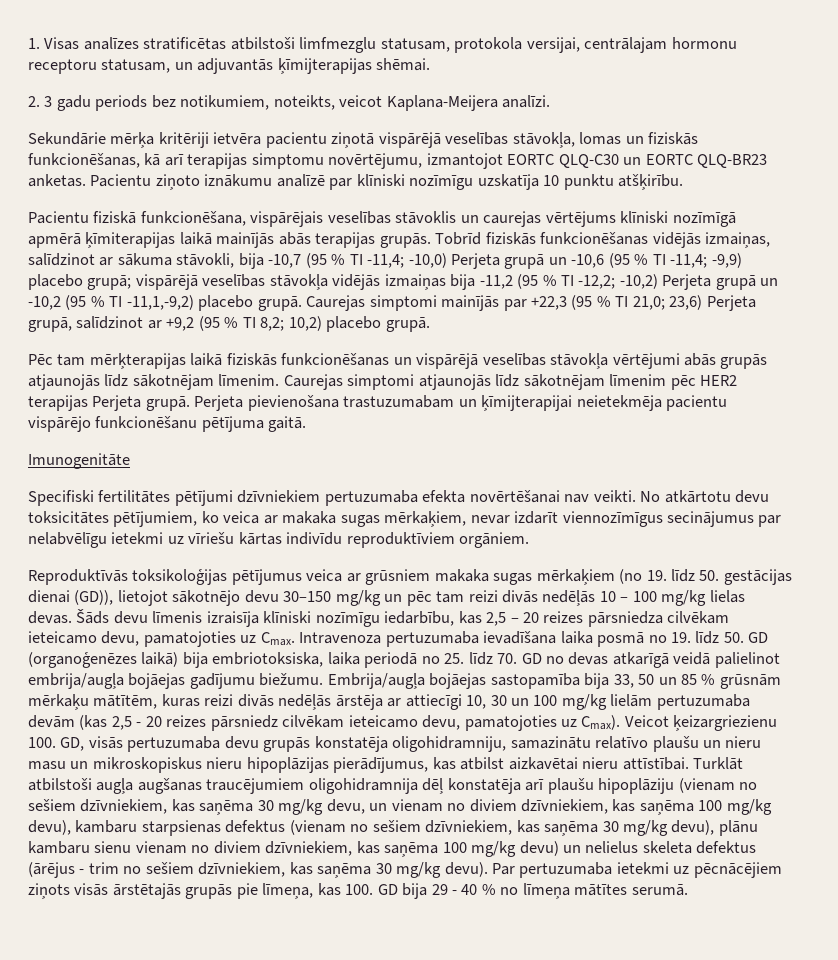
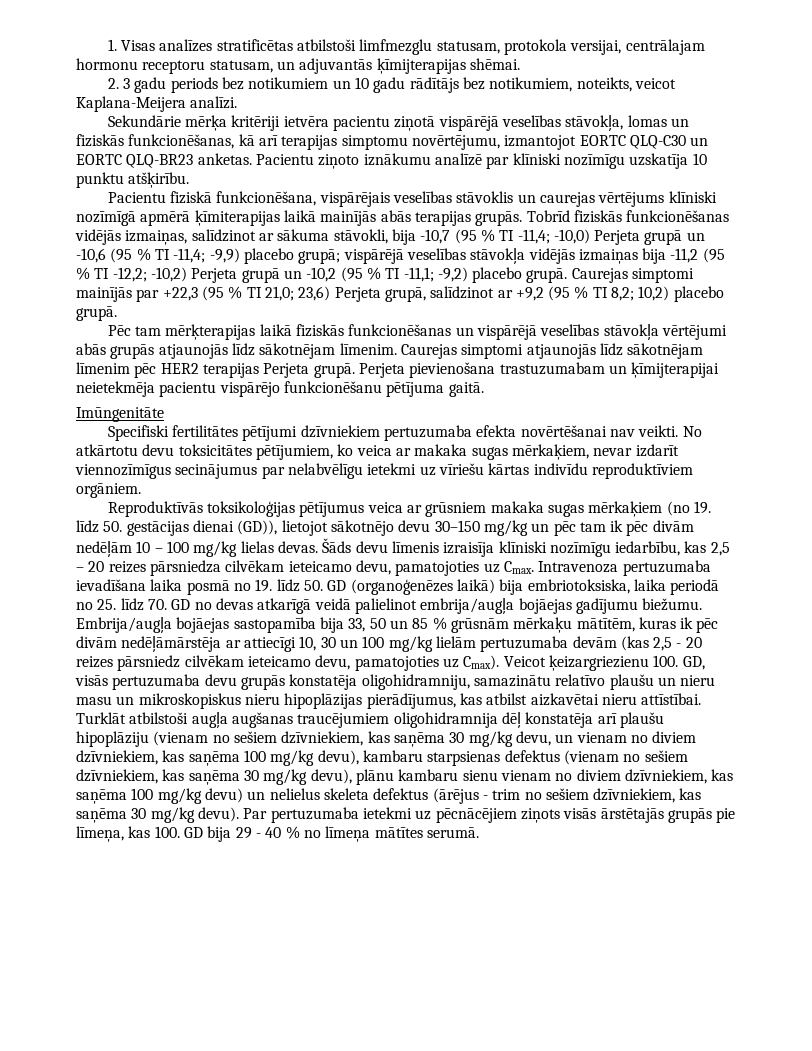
(176, 101) none -> [248,77,485,93] notikumiem un 10 gadu rādītājs bez
[126,295,194,310] -11,1,-9,2) -> [403,267,468,282] -11,1; -9,2)
[28,453,130,469] Imunogenitāte -> [76,407,164,422] Imūngenitāte
[468,590,596,606] reizi divās nedēļās -> [610,520,694,536] [76,541,132,557] ik pēc divām nedēļām
[204,694,383,710] reizi divās nedēļās ārstēja -> [680,617,719,633] [76,636,222,652] ik pēc divām nedēļāmārstēja

